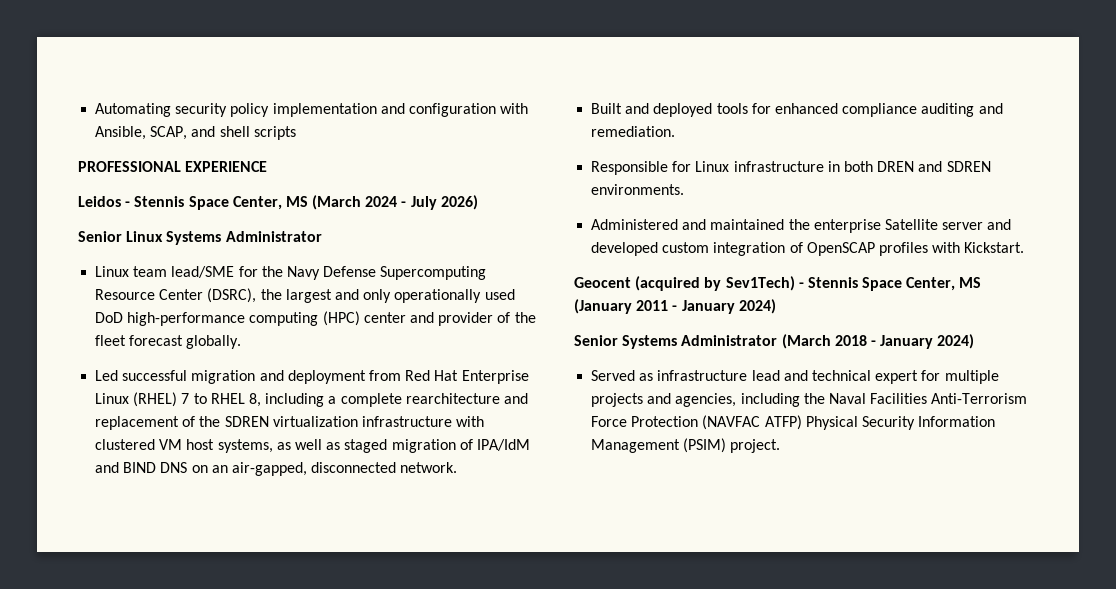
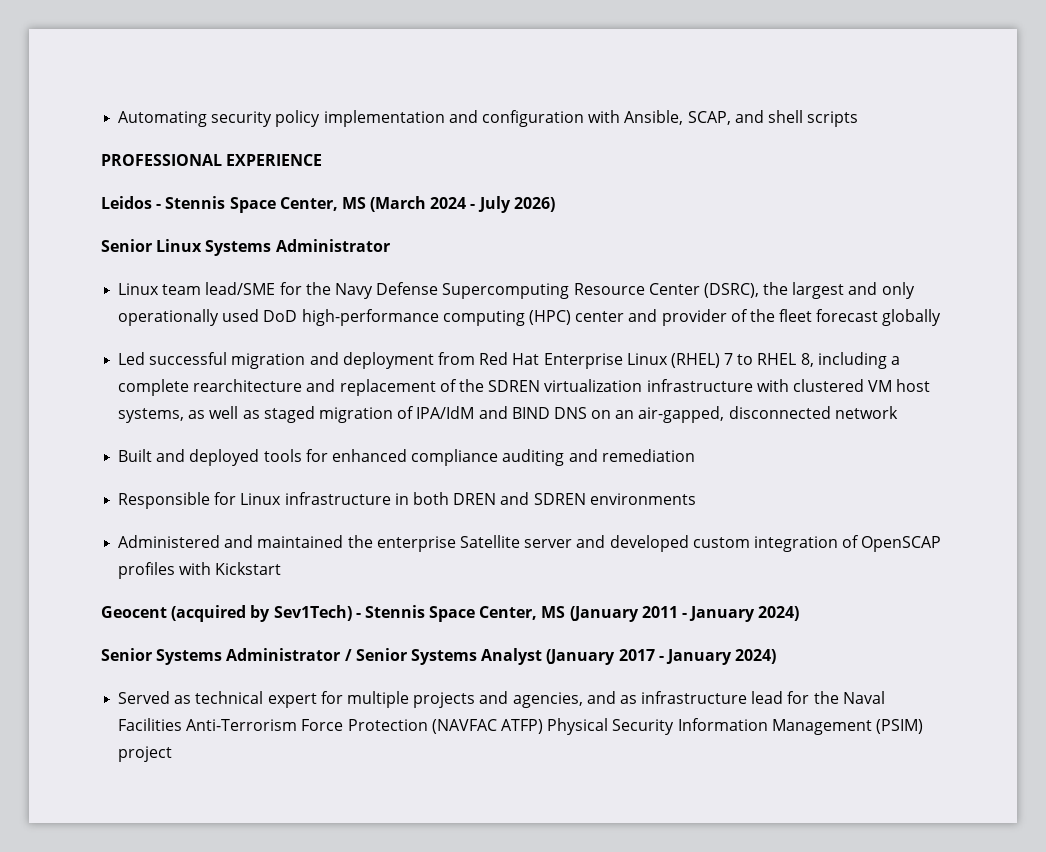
[186,335,242,349] globally. -> [882,309,942,326] globally
[400,462,458,473] network. -> [834,406,898,419] network
[591,126,676,137] remediation. -> [601,449,695,462] remediation
[591,184,685,195] environments. -> [589,493,696,505] environments
[964,242,1025,253] Kickstart. -> [215,562,282,575] Kickstart
[781,334,867,349] (March 2018 -> [344,648,655,665] / Senior Systems Analyst (January 2017
[657,370,808,381] infrastructure lead and -> (192, 699) none
[740,393,800,407] including -> [586,691,810,704] and as infrastructure lead for
[730,439,781,453] project. -> [118,746,173,762] project

